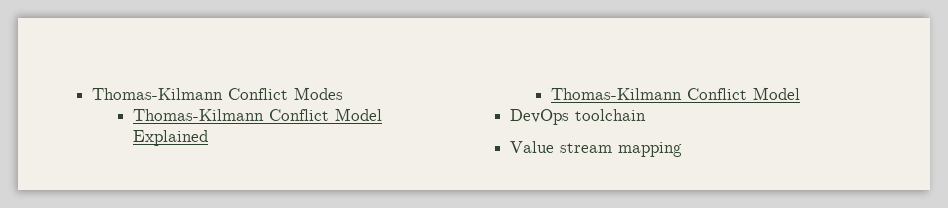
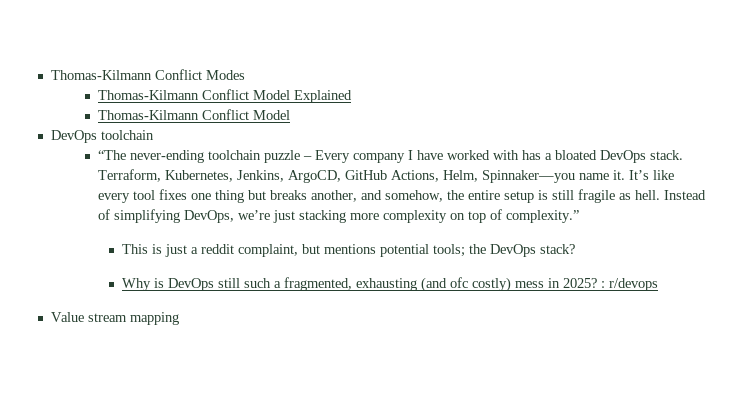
(647, 115) none -> [98,150,684,163] [98,169,675,183] [98,189,707,203] [98,209,580,223] [122,244,576,257] [122,277,659,292] // “The never-ending toolchain puzzle – Every company I have worked with has a bloated DevOps stack. Terraform, Kubernetes, Jenkins, ArgoCD, GitHub Actions, Helm, Spinnaker—you name it. It’s like every tool fixes one thing but breaks another, and somehow, the entire setup is still fragile as hell. Instead of simplifying DevOps, we’re just stacking more complexity on top of complexity.” // This is just a reddit complaint, but mentions potential tools; the DevOps stack? // Why is DevOps still such a fragmented, exhausting (and ofc costly) mess in 2025? : r/devops

